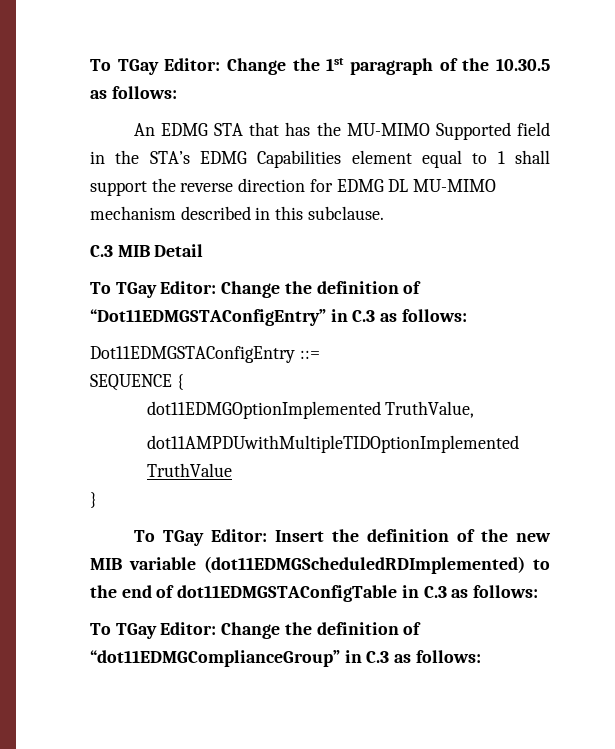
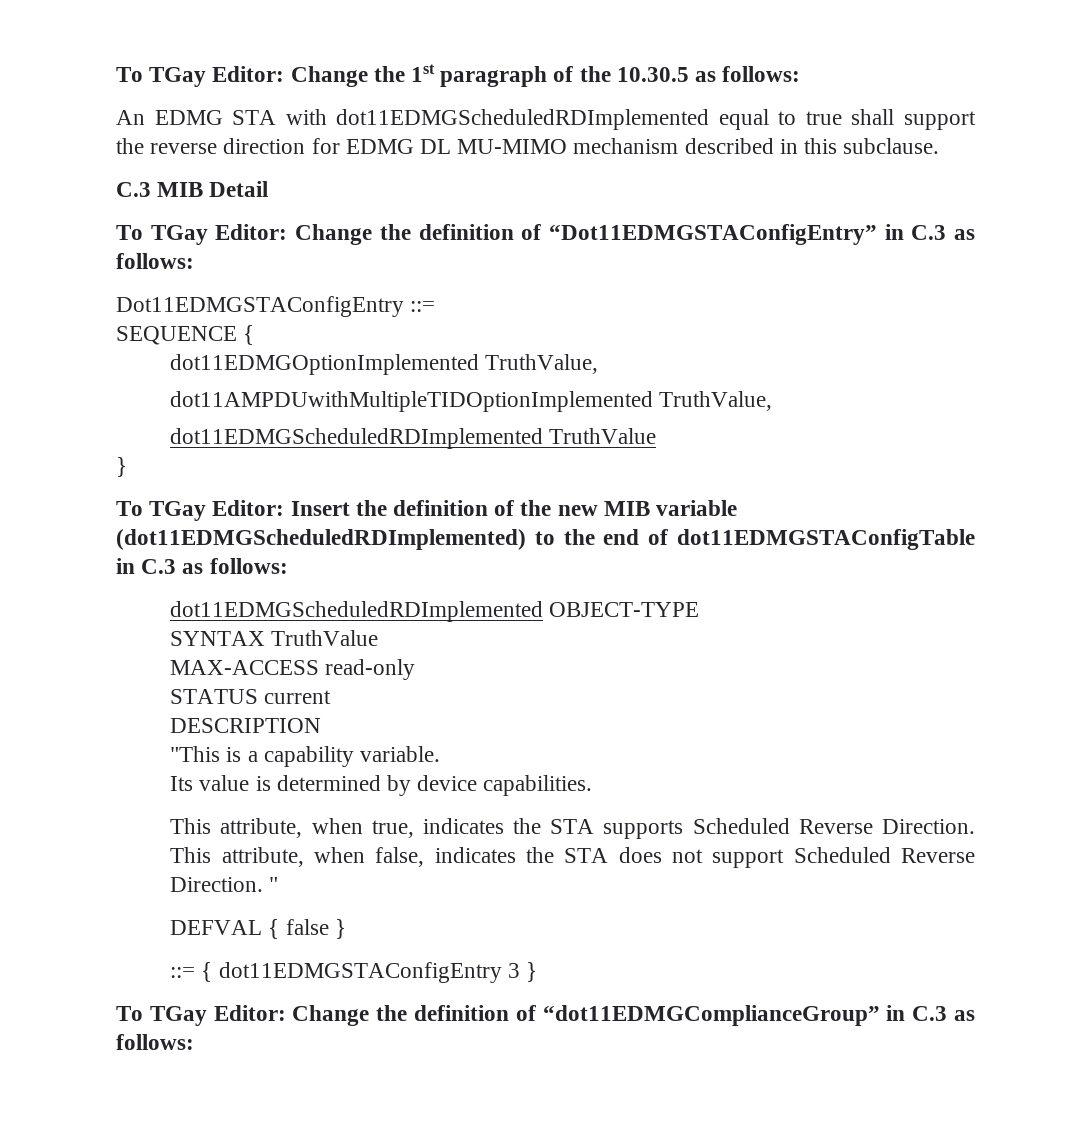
[249,122,550,140] [90,150,412,168] that has the MU-MIMO Supported field in the STA’s EDMG Capabilities element -> [285,109,710,130] with dot11EDMGScheduledRDImplemented
[497,151,505,164] 1 -> [805,111,842,125] true
(519, 444) none -> [659,391,773,411] [170,428,544,449] TruthValue, // dot11EDMGScheduledRDImplemented
(539, 591) none -> [170,601,700,622] [170,630,379,646] [170,659,416,680] [170,689,332,704] [170,718,322,733] [170,746,441,767] [170,775,593,796] [170,818,975,839] [170,847,975,868] [170,877,279,892] [170,919,346,939] [170,962,538,983] // dot11EDMGScheduledRDImplemented OBJECT-TYPE // SYNTAX TruthValue // MAX-ACCESS read-only // STATUS current // DESCRIPTION // "This is a capability variable. // Its value is determined by device capabilities. // This attribute, when true, indicates the STA supports Scheduled Reverse Direction. This attribute, when false, indicates the STA does not support Scheduled Reverse Direction. " // DEFVAL { false } // ::= { dot11EDMGSTAConfigEntry 3 }

